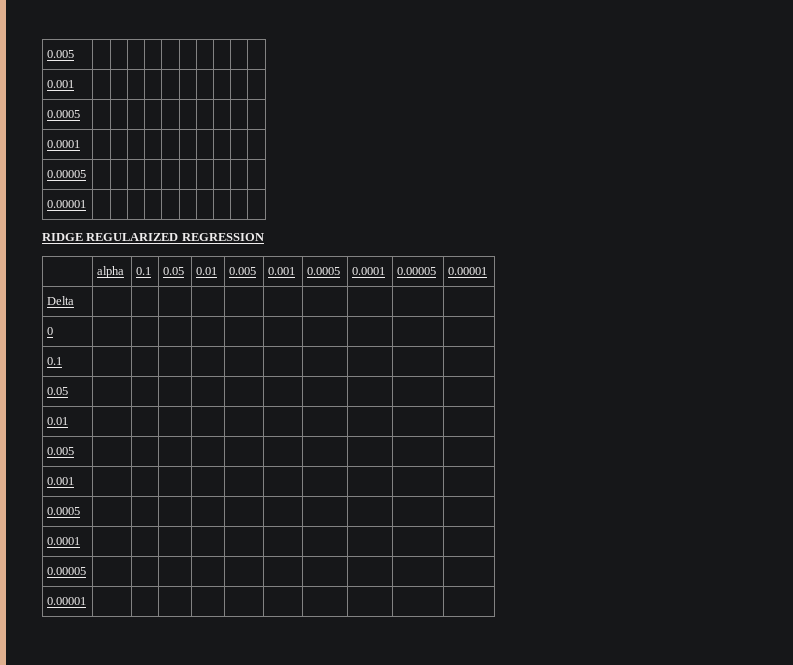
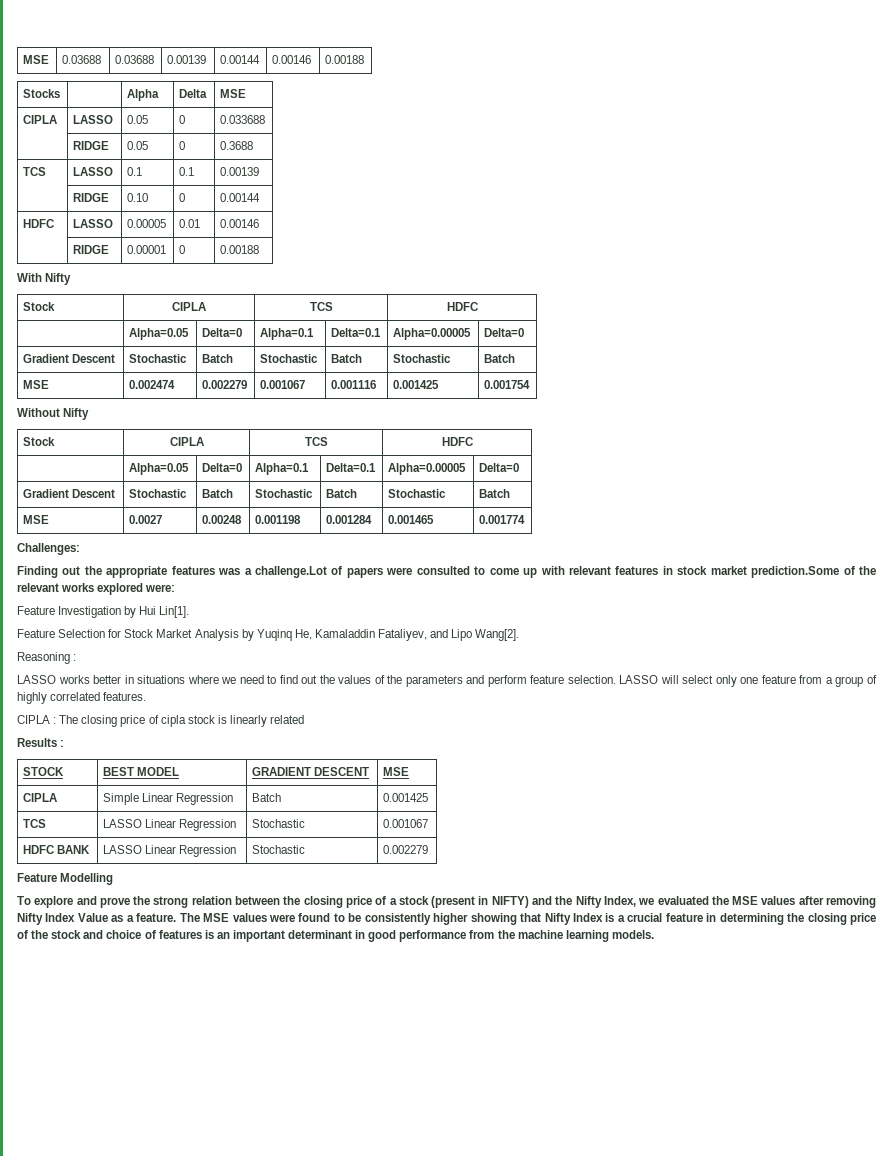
[47,50,75,58] [47,80,75,88] [47,110,81,118] [47,140,81,148] [47,170,87,178] [47,200,87,208] [42,233,264,241] [97,266,125,278] [136,267,152,275] [163,267,185,275] [196,267,218,275] [229,267,257,275] [268,267,296,275] [307,267,341,275] [352,267,386,275] [397,267,437,275] [448,267,488,275] [47,296,75,305] [47,327,54,335] [47,357,63,365] [47,387,69,395] [47,417,69,425] [47,447,75,455] [47,477,75,485] [47,507,81,515] [47,537,81,545] [47,567,87,575] [47,597,87,605] 0.005 | | | | | | | | | | // 0.001 | | | | | | | | | | // 0.0005 | | | | | | | | | | // 0.0001 | | | | | | | | | | // 0.00005 | | | | | | | | | | // 0.00001 | | | | | | | | | | // RIDGE REGULARIZED REGRESSION // | alpha | 0.1 | 0.05 | 0.01 | 0.005 | 0.001 | 0.0005 | 0.0001 | 0.00005 | 0.00001 // Delta | | | | | | | | | | // 0 | | | | | | | | | | // 0.1 | | | | | | | | | | // 0.05 | | | | | | | | | | // 0.01 | | | | | | | | | | // 0.005 | | | | | | | | | | // 0.001 | | | | | | | | | | // 0.0005 | | | | | | | | | | // 0.0001 | | | | | | | | | | // 0.00005 | | | | | | | | | | // 0.00001 | | | | | | | | | | -> [23,55,50,64] [62,55,102,64] [115,55,155,64] [167,55,207,64] [220,55,261,64] [272,55,312,64] [325,55,365,64] [23,89,61,98] [127,89,160,101] [179,89,208,98] [220,89,247,98] [23,115,58,124] [73,115,114,124] [127,115,149,124] [179,115,186,124] [220,115,266,124] [73,141,110,150] [127,141,149,150] [179,141,186,150] [220,141,254,150] [23,167,47,176] [73,167,114,176] [127,167,143,176] [179,167,195,176] [220,167,260,176] [73,193,110,202] [127,193,149,202] [179,193,186,202] [220,193,261,202] [23,219,55,228] [73,219,114,228] [127,219,167,228] [179,219,201,228] [220,219,260,228] [73,245,110,254] [127,245,167,254] [179,245,186,254] [220,245,260,254] [17,273,72,285] [23,302,56,311] [172,302,206,311] [309,302,333,311] [446,302,478,311] [129,328,190,340] [202,328,243,337] [260,328,315,340] [331,328,382,337] [393,328,472,340] [484,328,525,337] [23,354,116,363] [129,354,188,363] [202,354,234,363] [260,354,319,363] [331,354,363,363] [393,354,452,363] [484,354,516,363] [23,380,50,389] [129,380,176,389] [202,380,248,389] [260,380,306,389] [331,380,377,389] [393,380,440,389] [484,380,531,389] [17,408,90,420] [23,437,56,446] [169,437,204,446] [304,437,328,446] [441,437,473,446] [129,463,190,475] [202,463,243,472] [255,463,310,475] [326,463,377,472] [388,463,467,475] [479,463,520,472] [23,489,116,498] [129,489,188,498] [202,489,234,498] [255,489,314,498] [326,489,358,498] [388,489,447,498] [479,489,511,498] [23,515,50,524] [129,515,163,524] [202,515,243,524] [255,515,302,524] [326,515,373,524] [388,515,435,524] [479,515,526,524] [17,543,80,555] [17,566,876,578] [17,583,176,595] [17,606,190,618] [17,629,520,641] [17,652,77,664] [17,675,878,687] [17,692,147,704] [17,715,305,727] [17,738,65,747] [23,767,65,776] [103,767,180,776] [252,767,370,776] [383,767,410,776] [23,793,58,802] [103,793,234,805] [252,793,282,802] [383,793,429,802] [23,819,47,828] [103,819,237,831] [252,819,306,828] [383,819,429,828] [23,845,91,854] [103,845,237,857] [252,845,306,854] [383,845,429,854] [17,873,114,885] [17,896,877,908] [17,913,877,925] [17,930,654,942] MSE | 0.03688 | 0.03688 | 0.00139 | 0.00144 | 0.00146 | 0.00188 // Stocks | | Alpha | Delta | MSE // CIPLA | LASSO | 0.05 | 0 | 0.033688 // | RIDGE | 0.05 | 0 | 0.3688 // TCS | LASSO | 0.1 | 0.1 | 0.00139 // | RIDGE | 0.10 | 0 | 0.00144 // HDFC | LASSO | 0.00005 | 0.01 | 0.00146 // | RIDGE | 0.00001 | 0 | 0.00188 // With Nifty // Stock | CIPLA | TCS | HDFC // | Alpha=0.05 | Delta=0 | Alpha=0.1 | Delta=0.1 | Alpha=0.00005 | Delta=0 // Gradient Descent | Stochastic | Batch | Stochastic | Batch | Stochastic | Batch // MSE | 0.002474 | 0.002279 | 0.001067 | 0.001116 | 0.001425 | 0.001754 // Without Nifty // Stock | CIPLA | TCS | HDFC // | Alpha=0.05 | Delta=0 | Alpha=0.1 | Delta=0.1 | Alpha=0.00005 | Delta=0 // Gradient Descent | Stochastic | Batch | Stochastic | Batch | Stochastic | Batch // MSE | 0.0027 | 0.00248 | 0.001198 | 0.001284 | 0.001465 | 0.001774 // Challenges: // Finding out the appropriate features was a challenge.Lot of papers were consulted to come up with relevant features in stock market prediction.Some of the relevant works explored were: // Feature Investigation by Hui Lin[1]. // Feature Selection for Stock Market Analysis by Yuqinq He, Kamaladdin Fataliyev, and Lipo Wang[2]. // Reasoning : // LASSO works better in situations where we need to find out the values of the parameters and perform feature selection. LASSO will select only one feature from a group of highly correlated features. // CIPLA : The closing price of cipla stock is linearly related // Results : // STOCK | BEST MODEL | GRADIENT DESCENT | MSE // CIPLA | Simple Linear Regression | Batch | 0.001425 // TCS | LASSO Linear Regression | Stochastic | 0.001067 // HDFC BANK | LASSO Linear Regression | Stochastic | 0.002279 // Feature Modelling // To explore and prove the strong relation between the closing price of a stock (present in NIFTY) and the Nifty Index, we evaluated the MSE values after removing Nifty Index Value as a feature. The MSE values were found to be consistently higher showing that Nifty Index is a crucial feature in determining the closing price of the stock and choice of features is an important determinant in good performance from the machine learning models.

